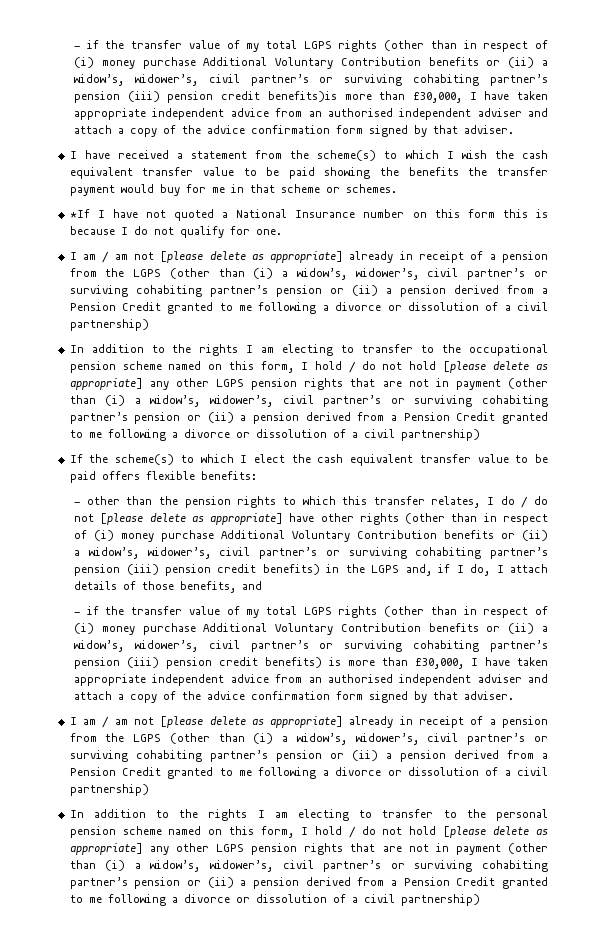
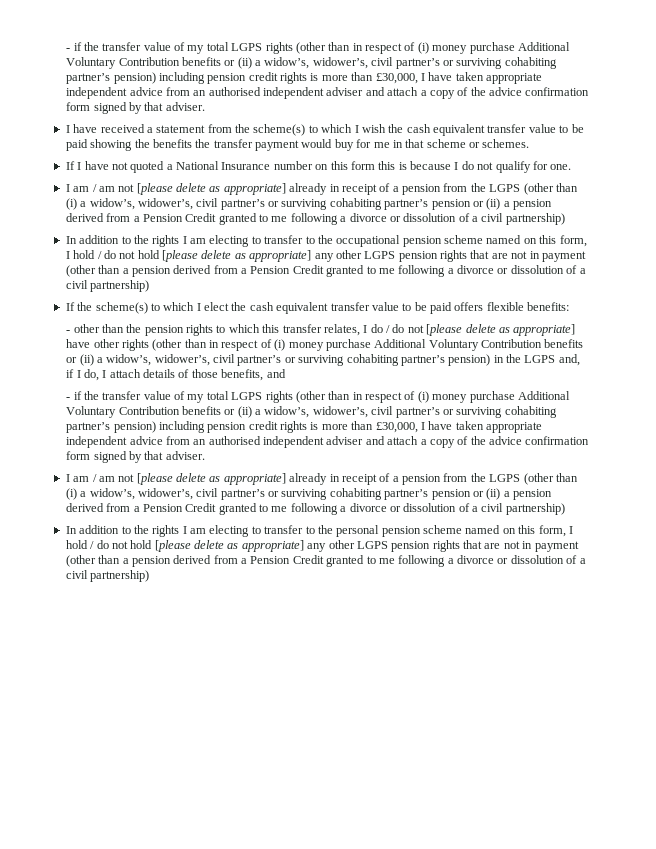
[74,91,337,103] pension (iii) pension credit benefits)is -> [113,72,319,84] pension) including pension credit rights is
[69,209,90,218] *If -> [65,161,75,170] If
[105,395,548,407] [69,412,234,424] (i) a widow’s, widower’s, civil partner’s or surviving cohabiting partner’s pension or (ii) -> (121, 269) none
[74,564,320,576] pension (iii) pension credit benefits) -> [448,354,491,366] pension)
[74,657,323,669] pension (iii) pension credit benefits) -> [113,421,308,433] pension) including pension credit rights
[105,860,548,872] [69,877,234,889] (i) a widow’s, widower’s, civil partner’s or surviving cohabiting partner’s pension or (ii) -> (121, 559) none

